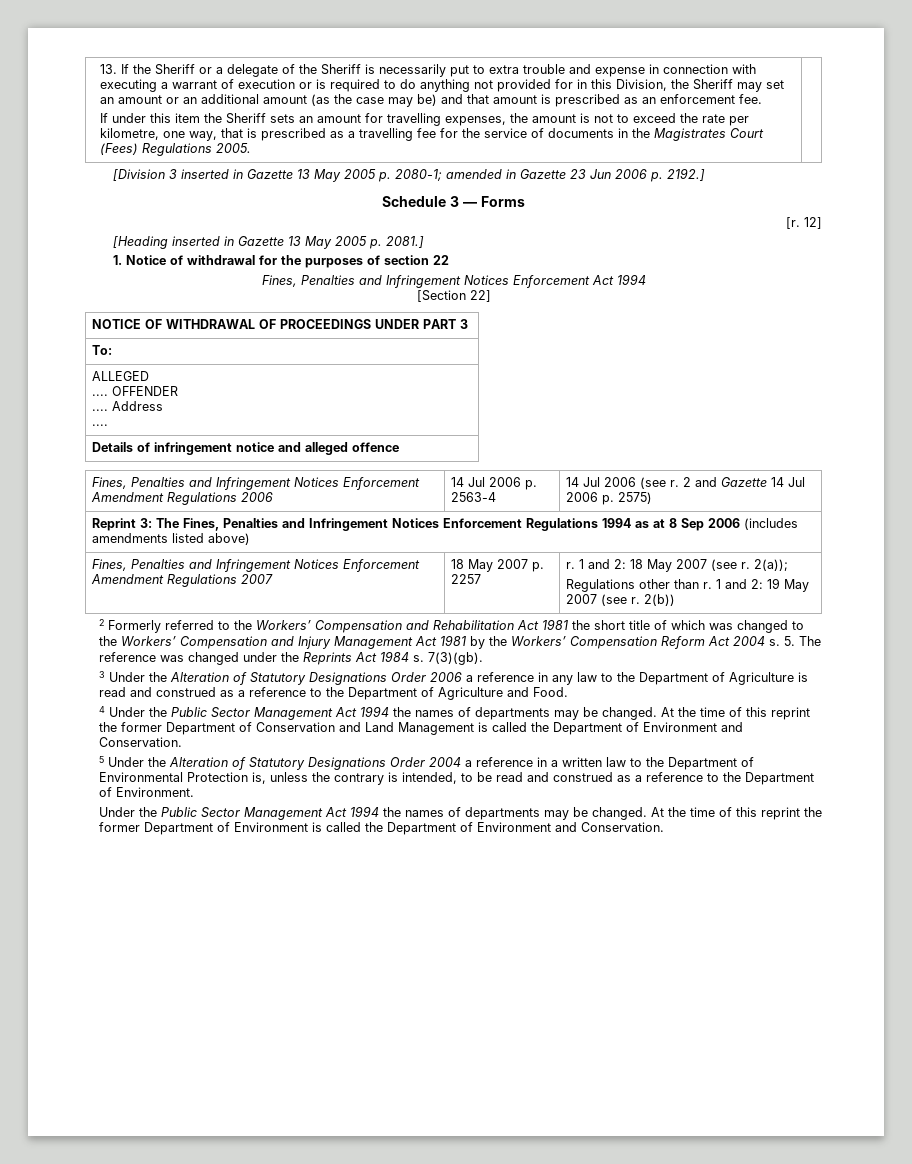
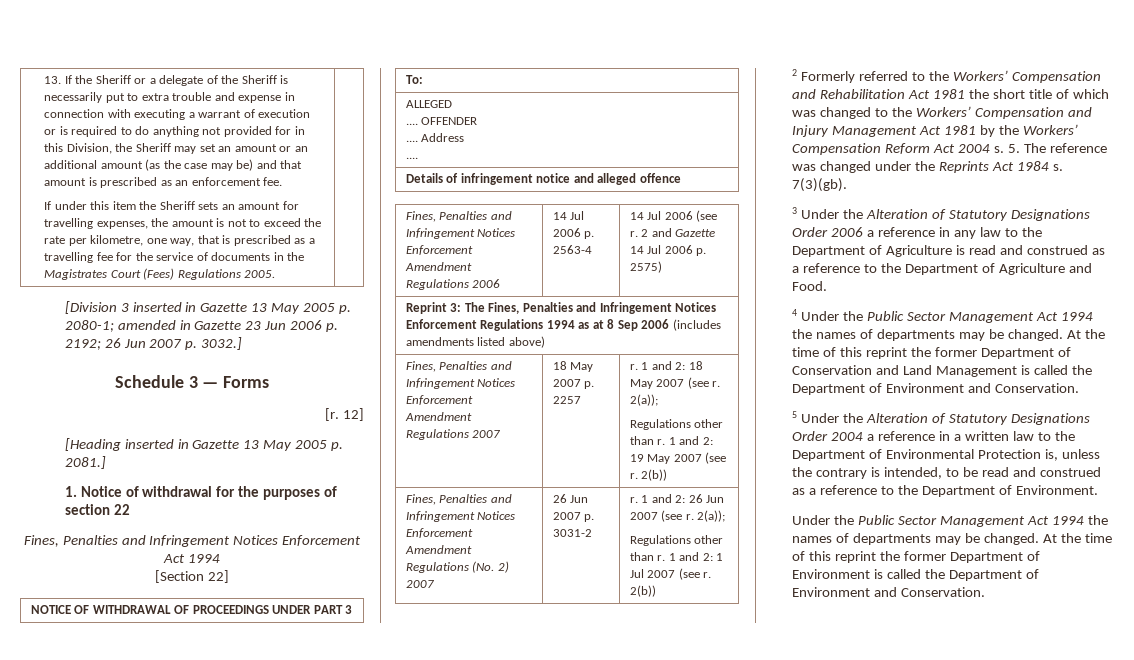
[666,168,705,181] 2192.] -> [64,337,243,350] 2192; 26 Jun 2007 p. 3032.]
(675, 600) none -> [405,494,512,505] [405,511,516,522] [405,528,473,538] [404,545,472,554] [405,561,509,573] [405,580,434,588] [552,494,589,503] [552,512,595,522] [552,529,592,537] [629,494,725,503] [629,510,726,522] [629,535,724,546] [629,552,724,561] [629,568,712,580] [629,585,656,597] // Fines, Penalties and Infringement Notices Enforcement Amendment Regulations (No. 2) 2007 | 26 Jun 2007 p. 3031-2 | r. 1 and 2: 26 Jun 2007 (see r. 2(a)); // Regulations other than r. 1 and 2: 1 Jul 2007 (see r. 2(b))

